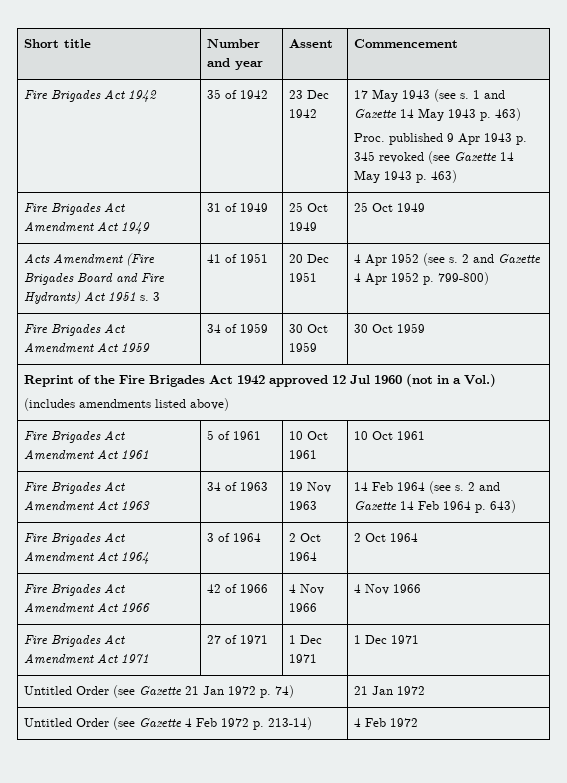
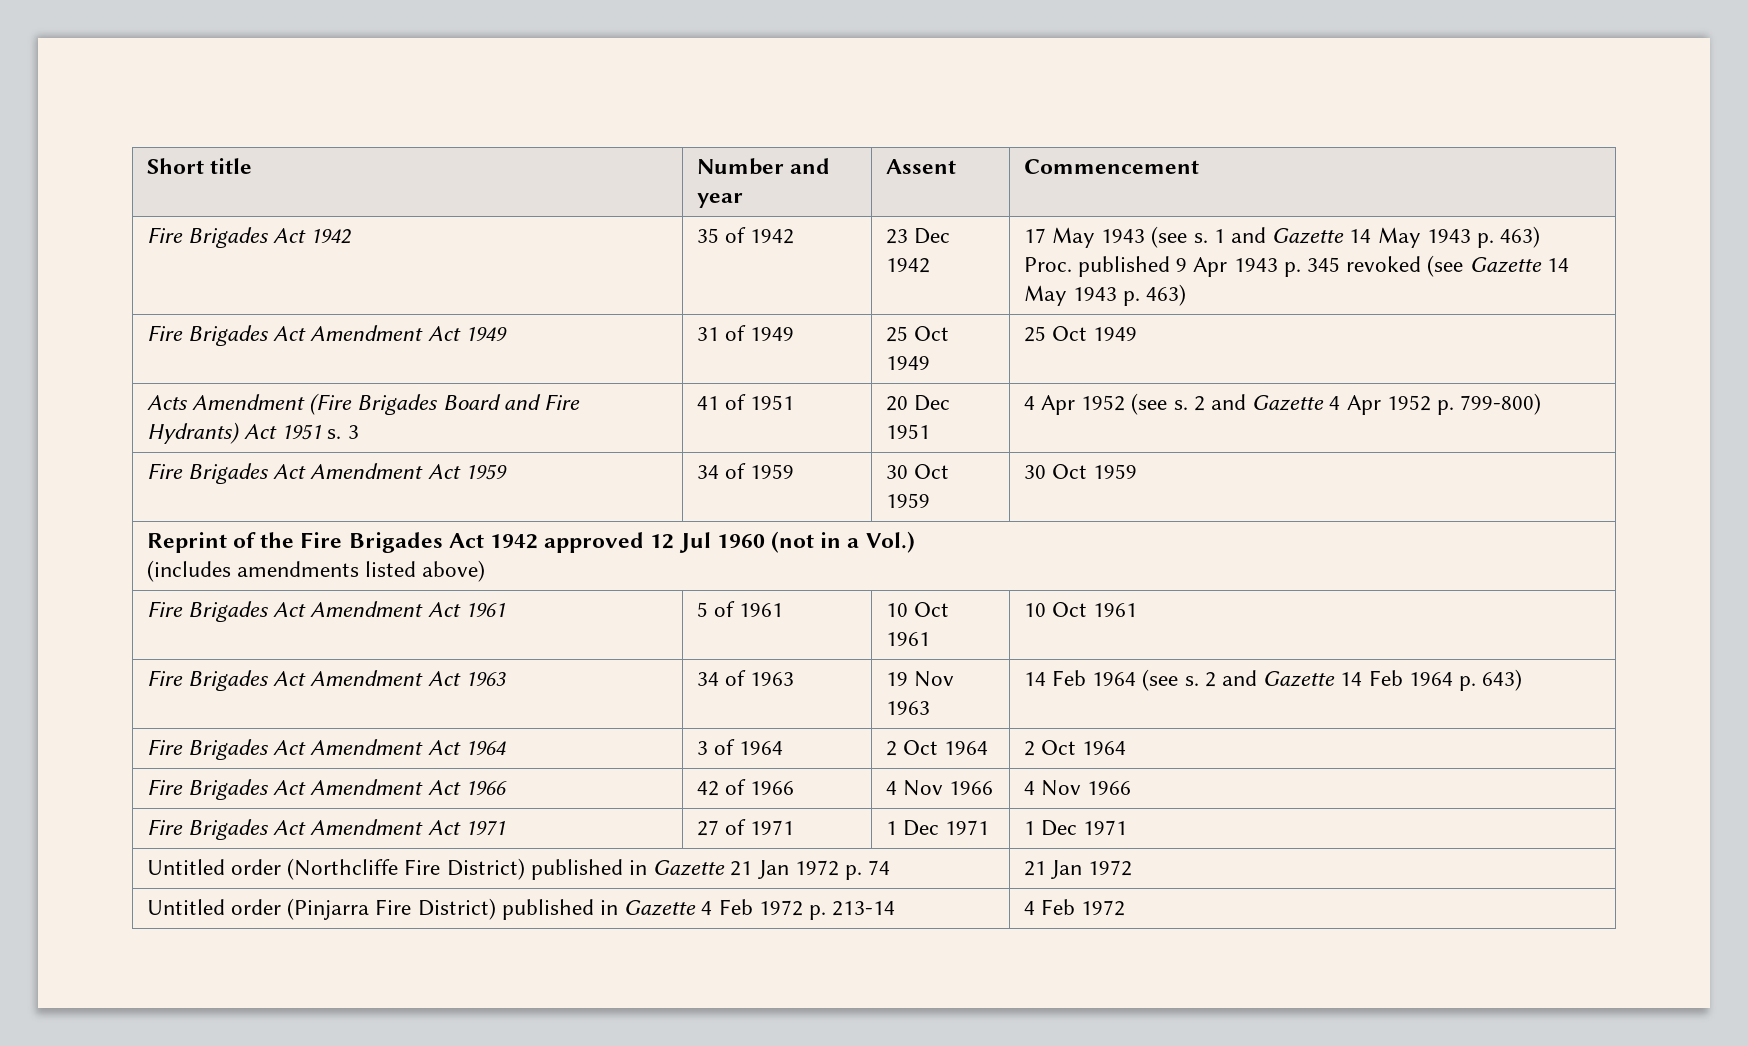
[75,685,135,698] Order (see -> [230,858,647,880] order (Northcliffe Fire District) published in
[274,685,294,698] 74) -> [868,860,891,875] 74
[75,717,135,730] Order (see -> [230,898,618,920] order (Pinjarra Fire District) published in
[267,717,312,730] 213-14) -> [832,901,896,916] 213-14

